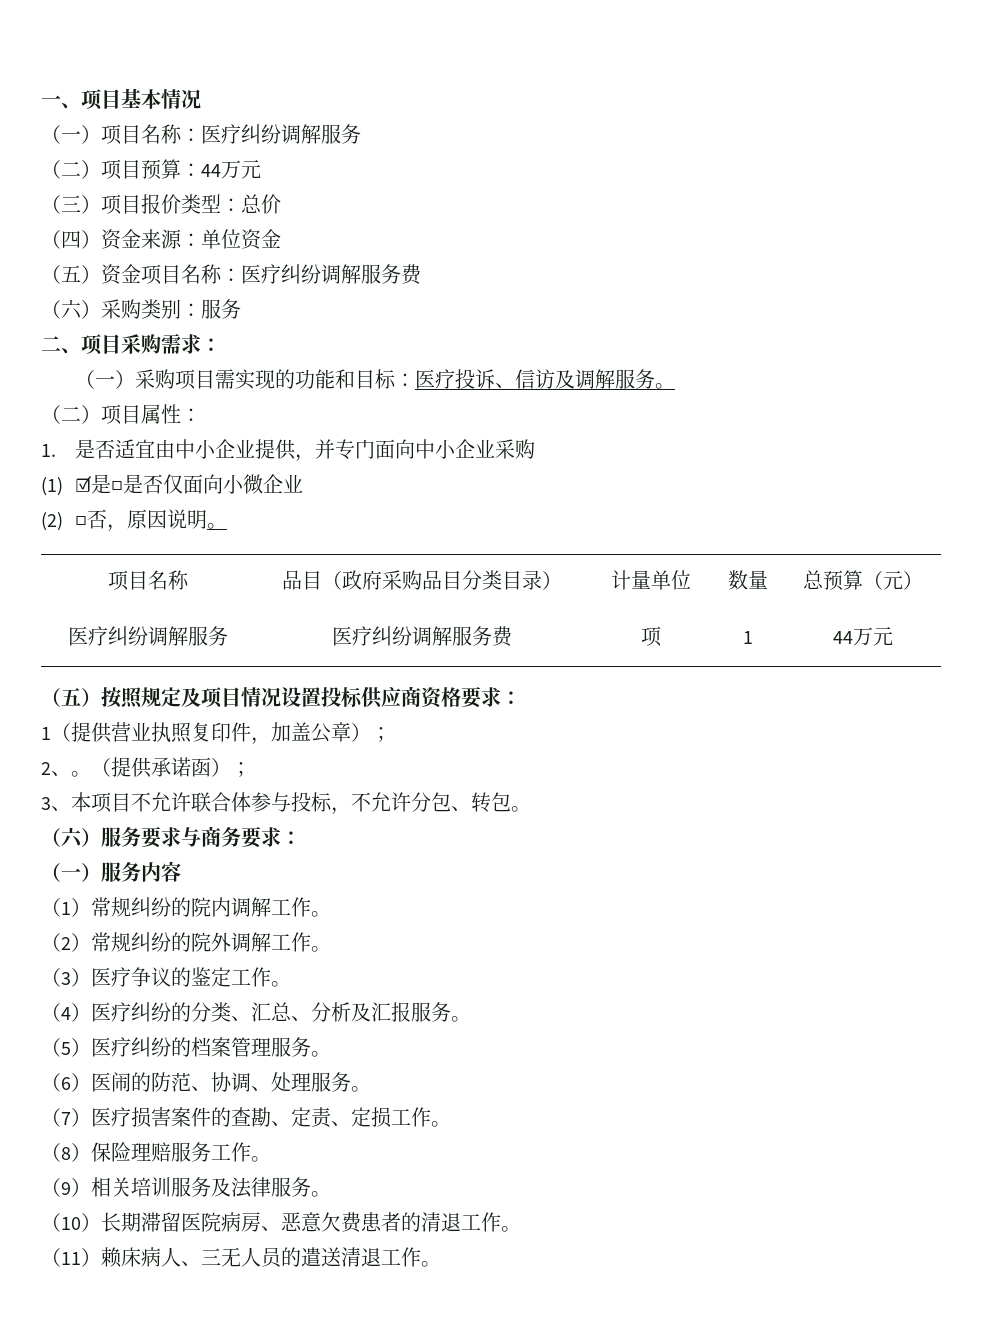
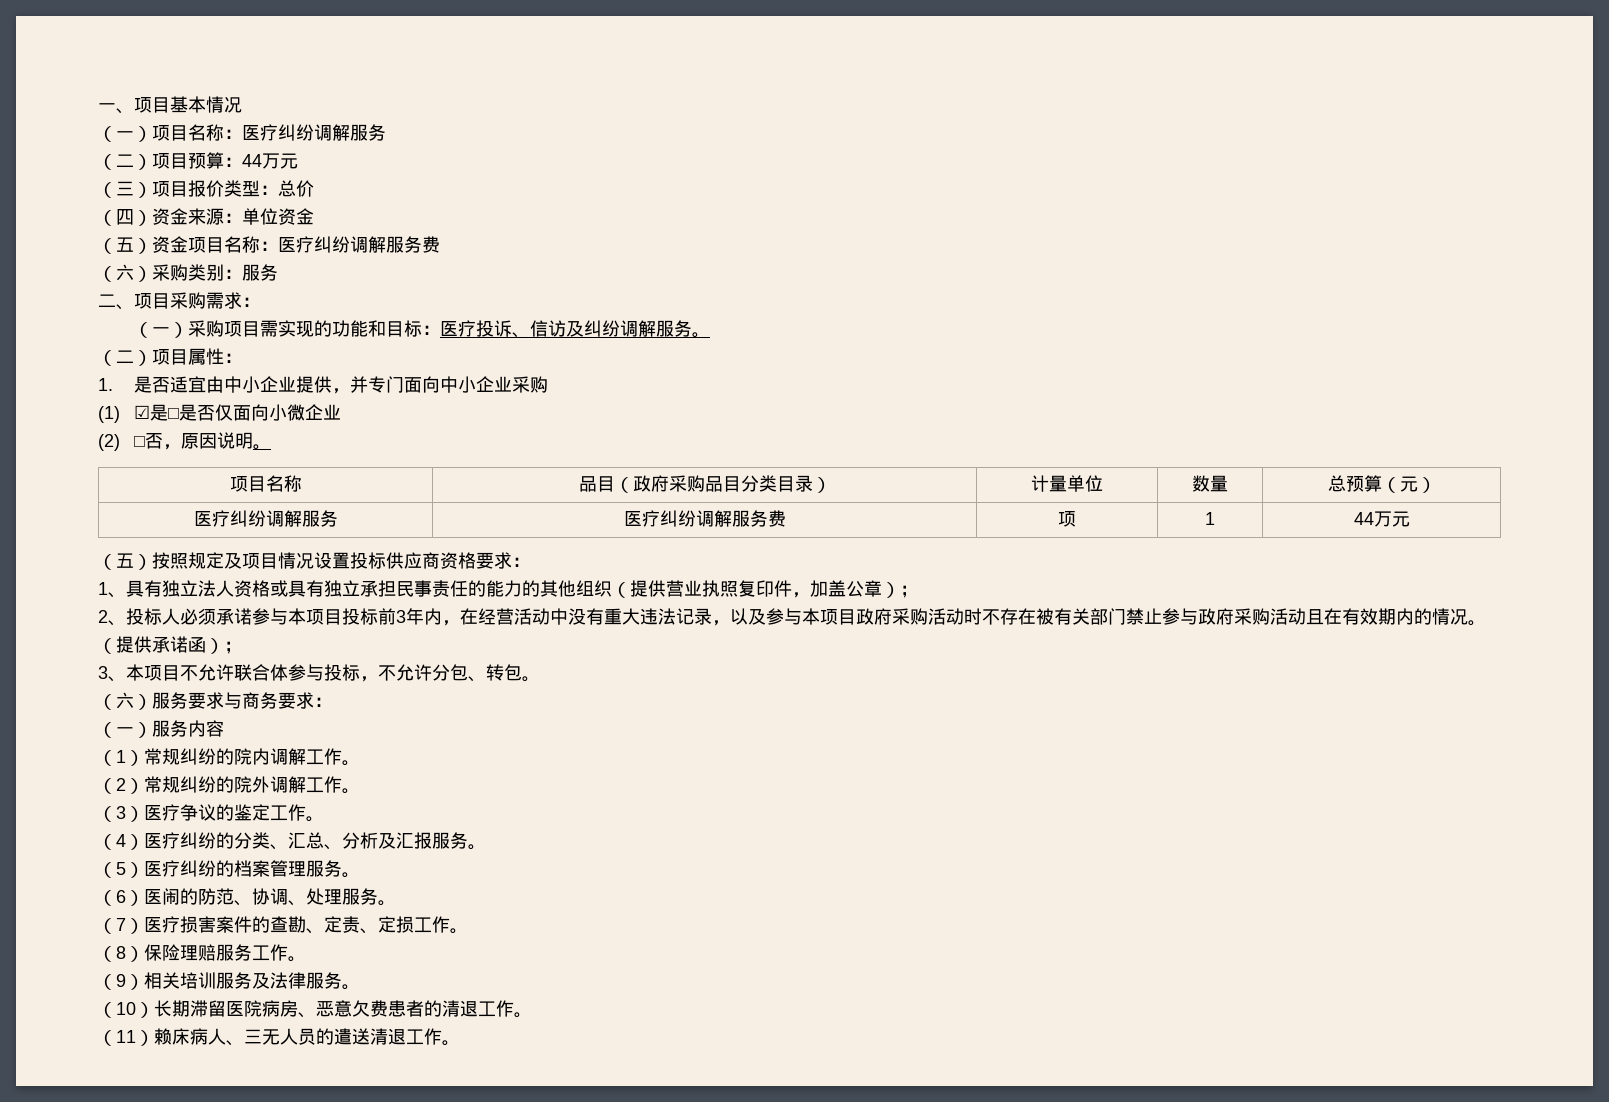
(575, 379) none -> [583,320,620,337] 纠纷
(51, 733) none -> [108,580,612,598] 、具有独立法人资格或具有独立承担民事责任的能力的其他组织
(71, 773) none -> [126,608,1468,626] 投标人必须承诺参与本项目投标前3年内，在经营活动中没有重大违法记录，以及参与本项目政府采购活动时不存在被有关部门禁止参与政府采购活动且在有效期内的情况

